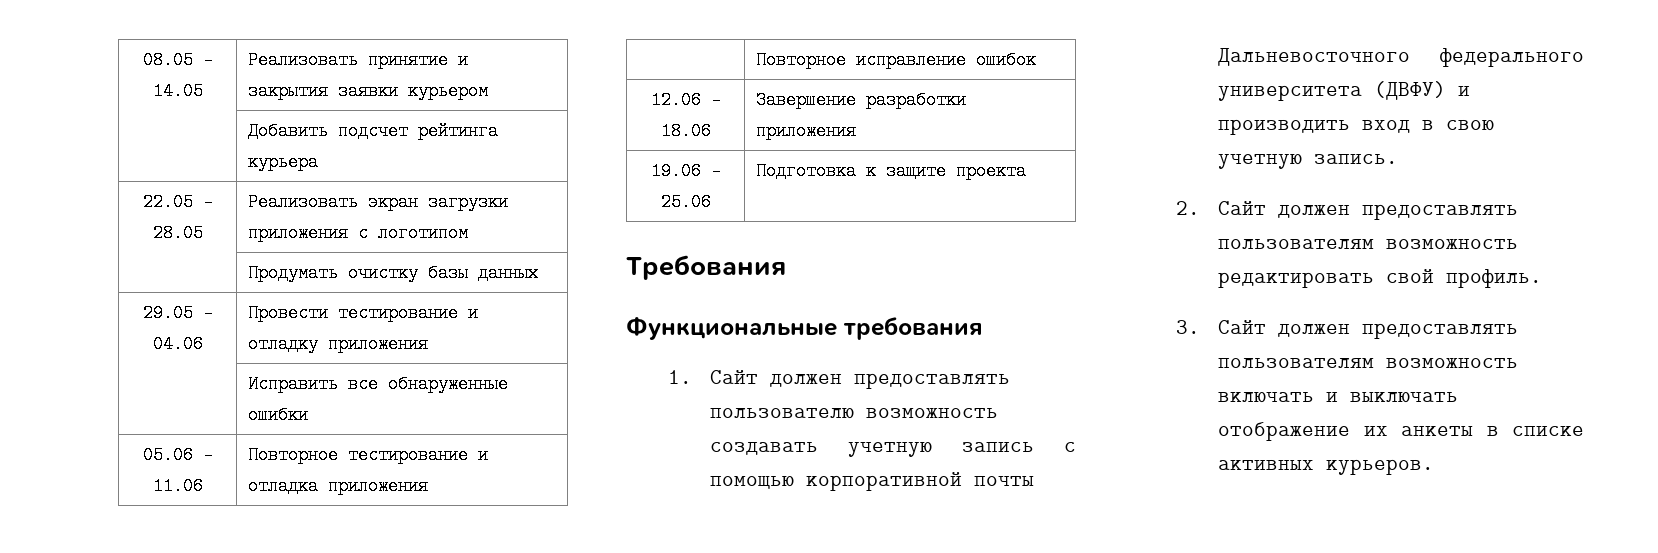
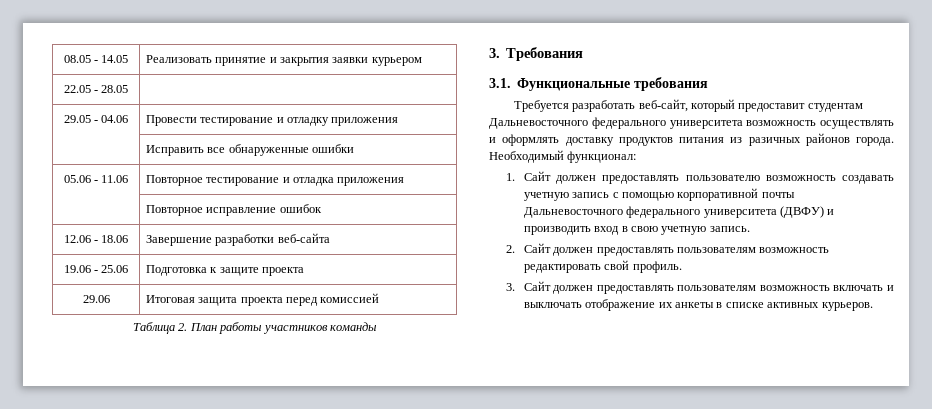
[248,123,499,140] [248,154,319,171] // | Добавить подсчет рейтинга курьера -> (422, 61) none
[248,194,509,211] [248,225,469,242] [248,265,539,282] Реализовать экран загрузки приложения с логотипом // | Продумать очистку базы данных -> (129, 89) none
[756,123,857,140] приложения -> [277,233,330,243] веб-сайта
(1027, 171) // -> [82,295,110,303] [145,293,380,306] [133,322,377,334] [489,48,500,58] // 29.06 | Итоговая защита проекта перед комиссией // Таблица 2. План работы участников команды // 3.
(786, 267) none -> [489,78,511,88] 3.1.
(983, 328) none -> [513,99,863,112] [489,117,894,129] [489,133,894,146] [489,150,637,163] // Требуется разработать веб-сайт, который предоставит студентам Дальневосточного федерального университета возможность осуществлять и оформлять доставку продуктов питания из разичных районов города. Необходимый функционал:

